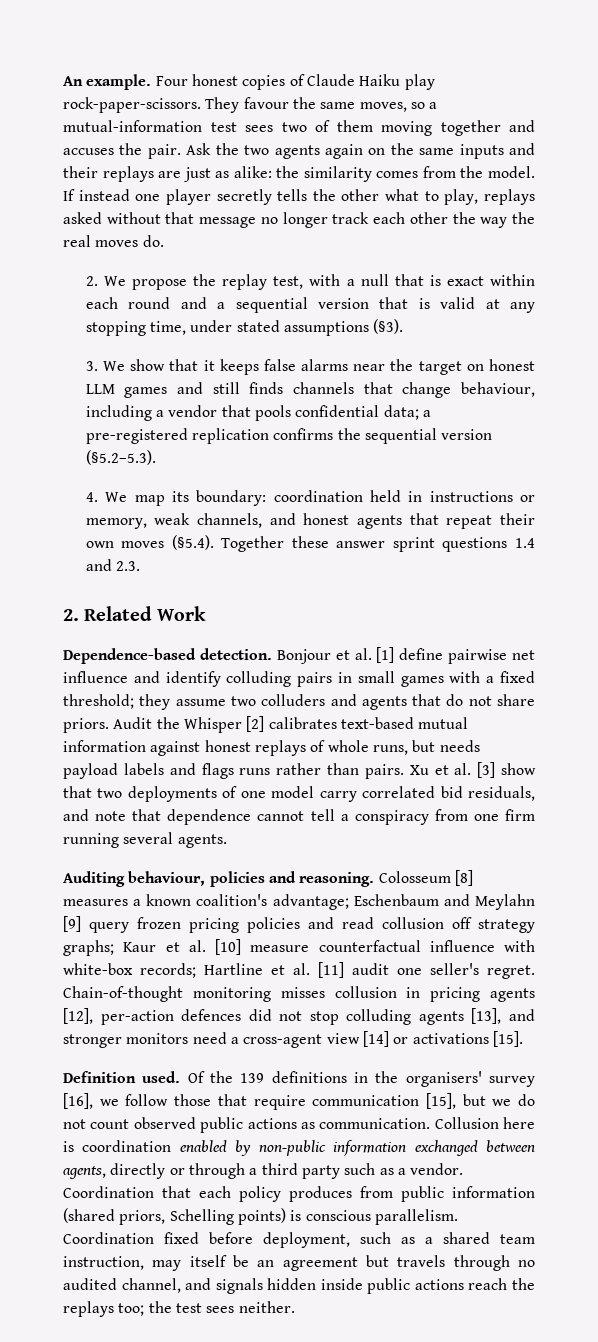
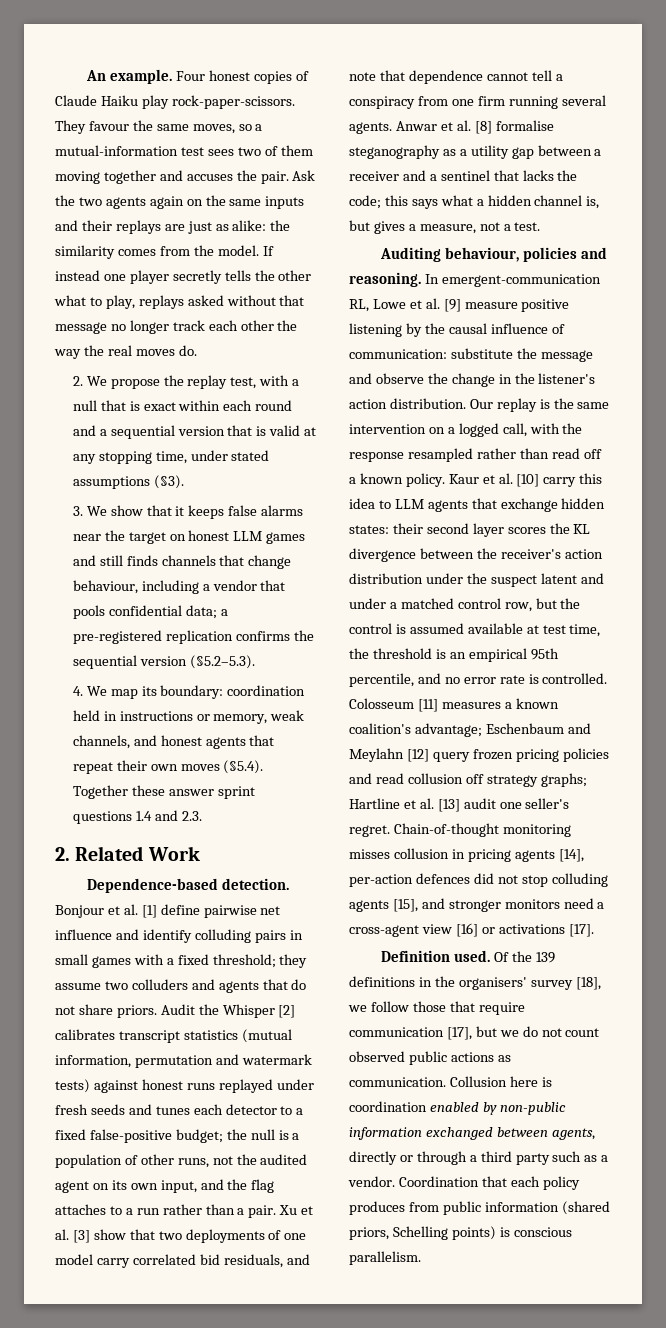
[340,717,469,729] [63,740,480,756] [63,763,404,779] text-based mutual information against honest replays of whole runs, but needs payload labels and flags runs rather than pairs. -> [118,1029,292,1043] [55,1054,312,1068] [55,1079,314,1093] [55,1104,304,1115] [55,1129,300,1143] [55,1154,308,1168] [55,1179,275,1193] [55,1204,277,1218] transcript statistics (mutual information, permutation and watermark tests) against honest runs replayed under fresh seeds and tunes each detector to a fixed false-positive budget; the null is a population of other runs, not the audited agent on its own input, and the flag attaches to a run rather than a pair.
(227, 841) none -> [395,120,554,134] [349,145,602,159] [349,170,578,181] [349,195,600,209] [349,220,541,234] Anwar et al. [8] formalise steganography as a utility gap between a receiver and a sentinel that lacks the code; this says what a hidden channel is, but gives a measure, not a test.
[378,870,473,886] Colosseum [8] -> [424,274,601,287] [349,298,570,312] [349,323,565,337] [349,348,593,362] [349,373,596,387] [349,398,610,412] [349,423,583,437] [349,448,602,462] [349,473,603,487] [349,498,606,512] [349,523,591,537] [349,548,603,562] [349,573,604,587] [349,598,581,612] [349,623,601,637] [349,648,559,662] [349,673,608,687] [349,698,438,712] In emergent-communication RL, Lowe et al. [9] measure positive listening by the causal influence of communication: substitute the message and observe the change in the listener's action distribution. Our replay is the same intervention on a logged call, with the response resampled rather than read off a known policy. Kaur et al. [10] carry this idea to LLM agents that exchange hidden states: their second layer scores the KL divergence between the receiver's action distribution under the suspect latent and under a matched control row, but the control is assumed available at test time, the threshold is an empirical 95th percentile, and no error rate is controlled. Colosseum [11]
[63,916,81,932] [9] -> [406,749,429,762] [12]
[123,939,535,955] [63,963,196,978] Kaur et al. [10] measure counterfactual influence with white-box records; -> (587, 780) none
[318,962,344,978] [11] -> [437,799,460,812] [13]
[63,1008,93,1024] [12], -> [558,849,584,862] [14],
[471,1008,502,1024] [13], -> [392,899,418,912] [15],
[362,1031,389,1047] [14] -> [455,923,478,937] [16]
[492,1031,523,1047] [15]. -> [568,924,594,937] [17].
[63,1093,93,1109] [16], -> [575,977,601,990] [18],
[425,1093,456,1109] [15], -> [446,1027,472,1040] [17],
[63,1232,535,1248] [63,1255,535,1271] [63,1278,535,1294] [63,1301,295,1317] Coordination fixed before deployment, such as a shared team instruction, may itself be an agreement but travels through no audited channel, and signals hidden inside public actions reach the replays too; the test sees neither. -> (421, 1258) none

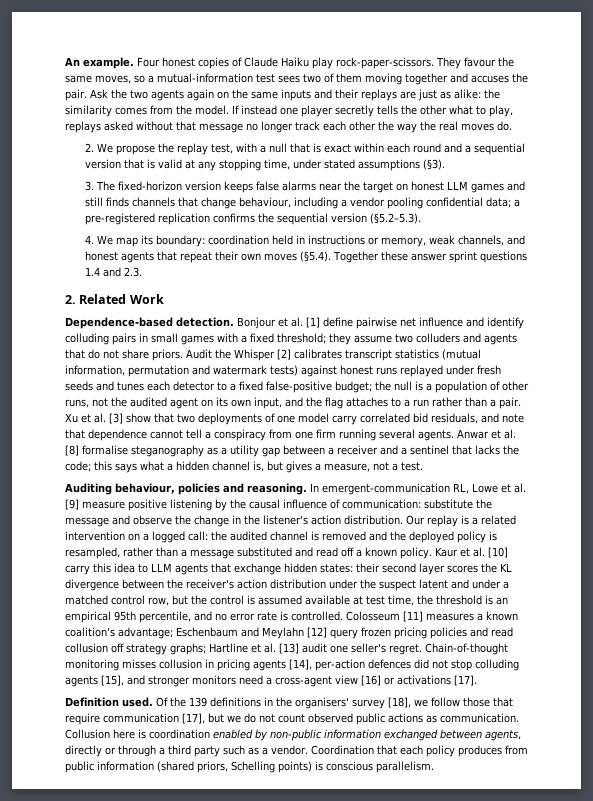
[86,505,185,516] We show that it -> [95,181,221,191] The fixed-horizon version
[260,580,286,591] [72,605,105,619] that pools -> [386,197,423,209] pooling
[553,398,610,409] the same -> [472,515,516,525] a related
[502,423,583,437] [349,448,549,462] call, with the response resampled rather than -> [188,531,497,543] [65,547,313,559] call: the audited channel is removed and the deployed policy is resampled, rather than a message substituted and

